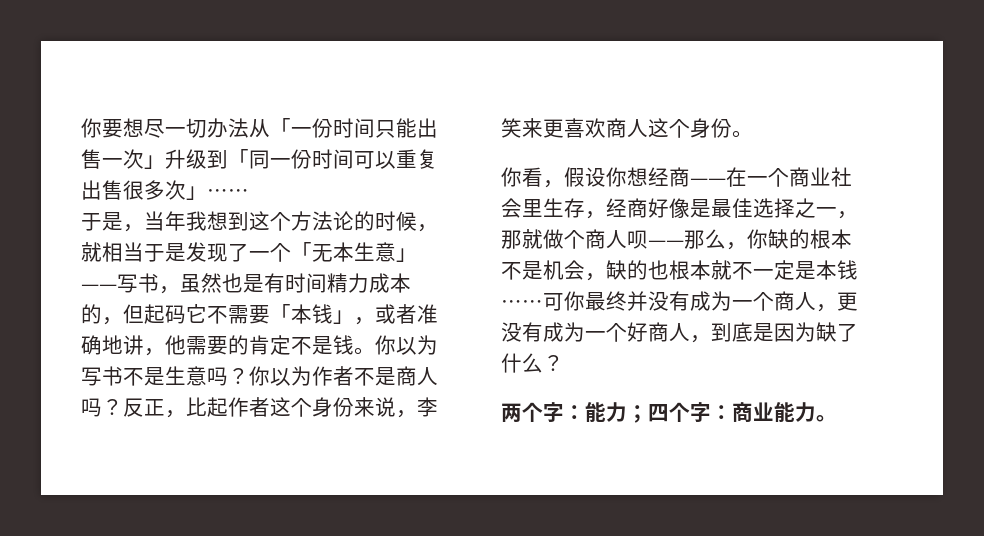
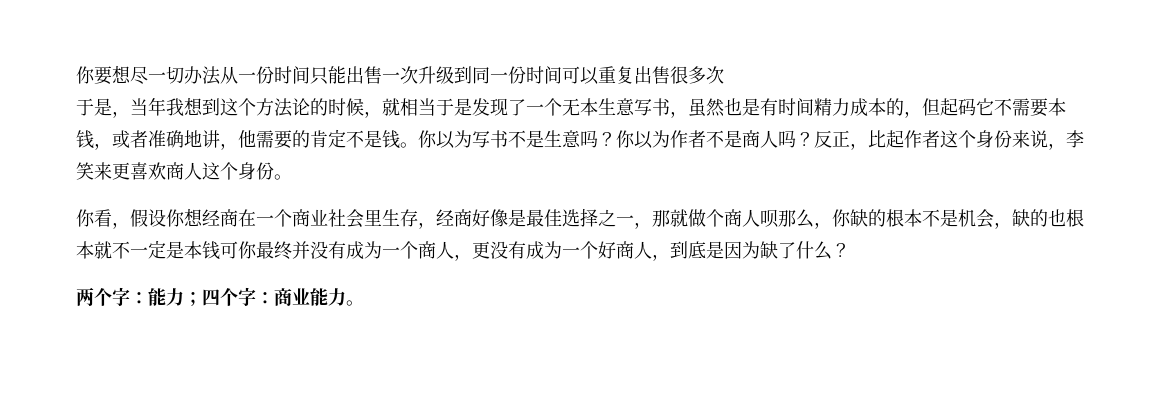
[270,118,291,136] 「 -> (238, 75) none
[144,149,249,169] 」升级到「 -> [418,66,472,84] 升级到
[186,186,249,200] 」…… -> (724, 75) none
[291,242,312,260] 「 -> (562, 107) none
[396,248,417,262] [81,284,117,291] 」—— -> (635, 107) none
[270,304,354,324] 「本钱」 -> [1048,98,1066,116] [76,130,94,149] 本钱
[690,178,726,185] —— -> (238, 218) none
[648,240,684,247] —— -> (779, 218) none
[501,300,543,309] …… -> (220, 250) none

